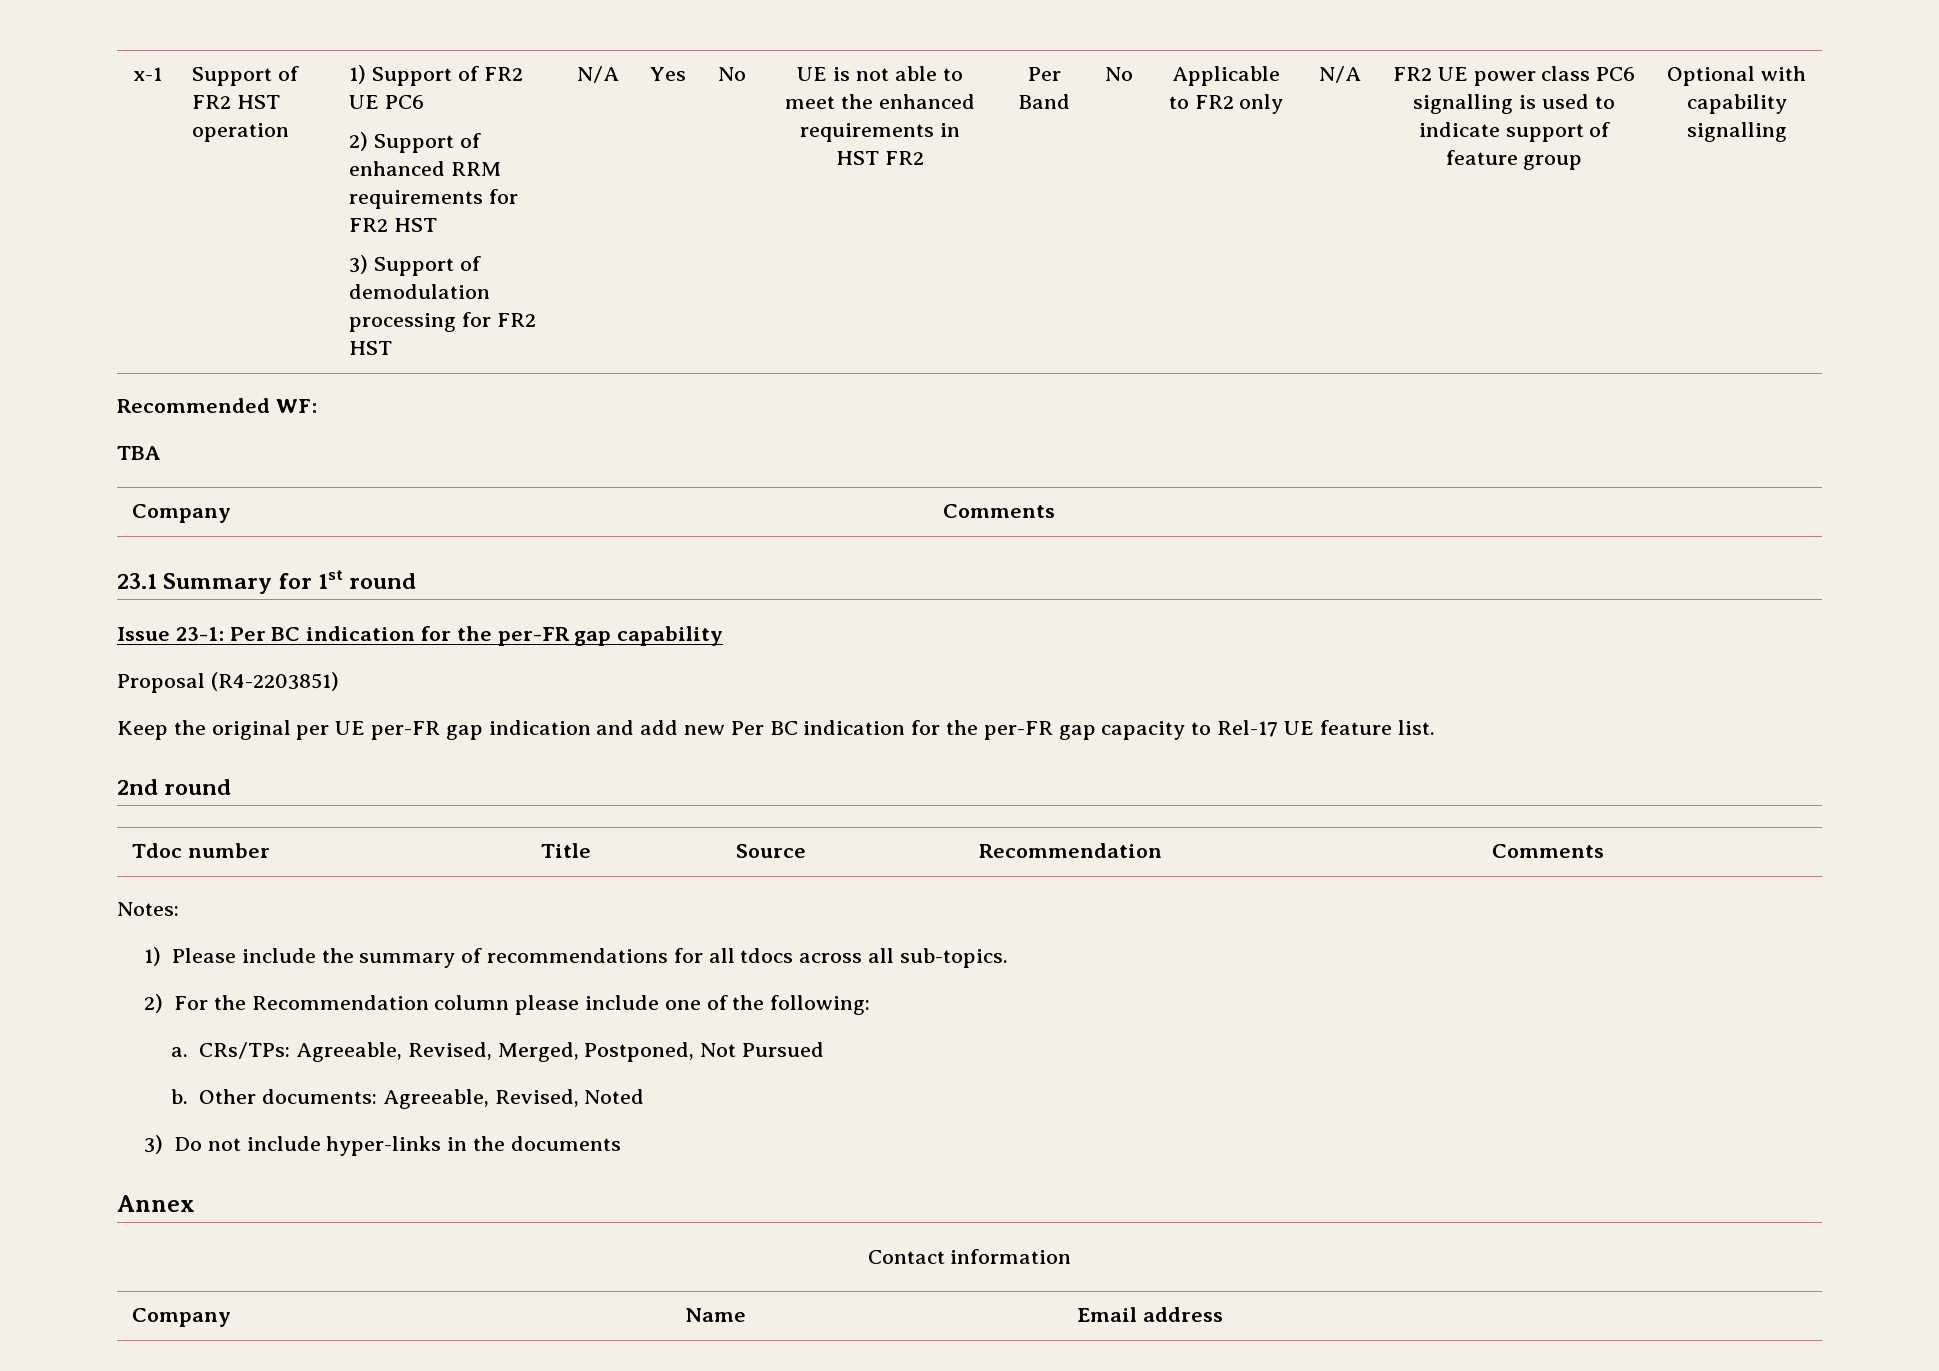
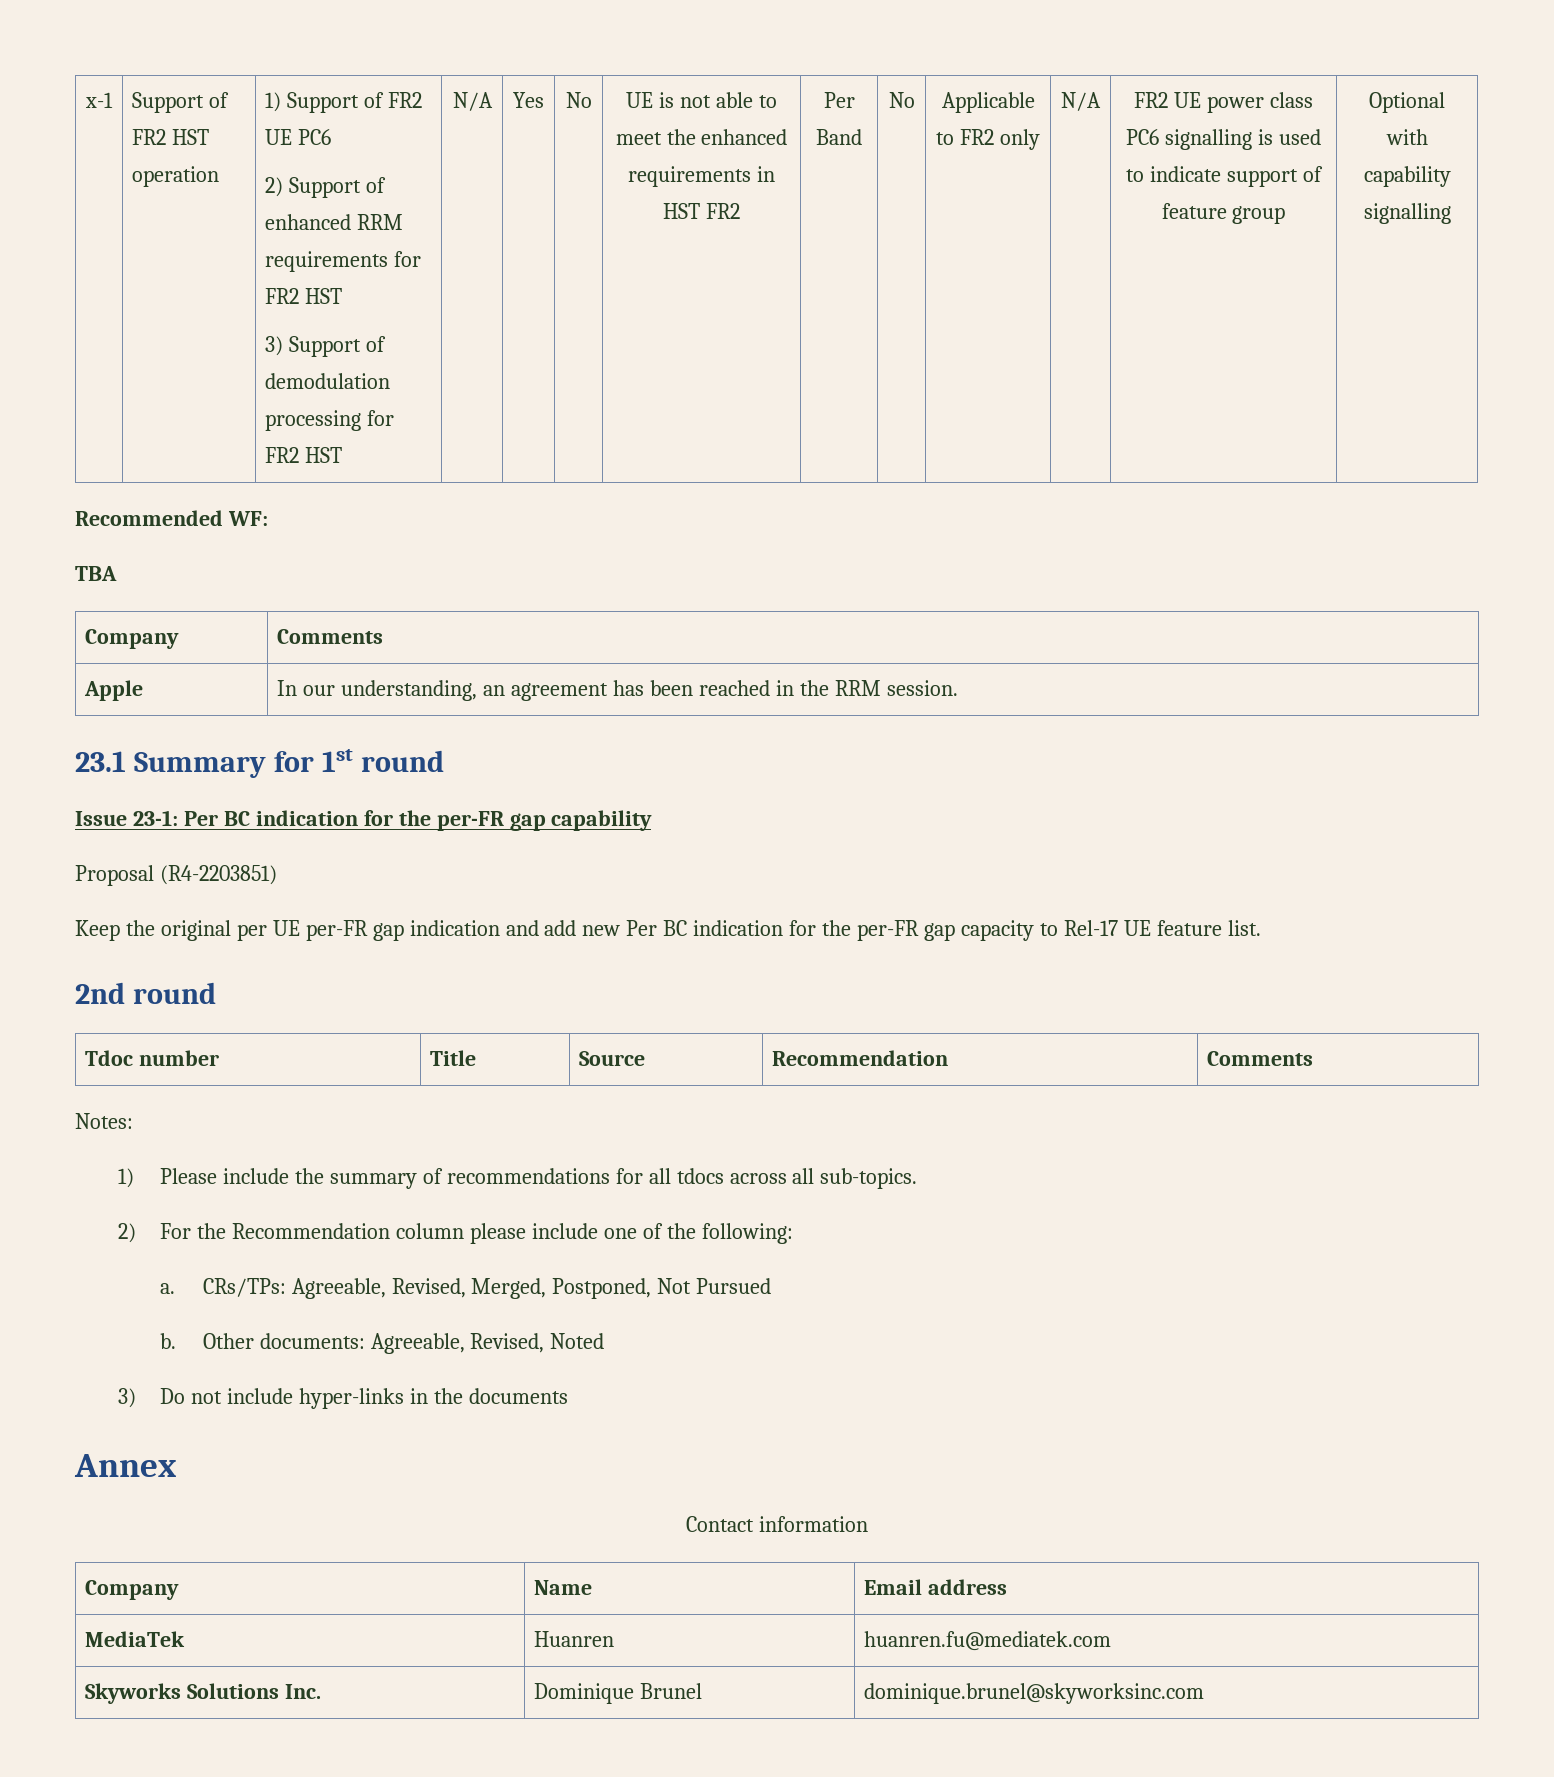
(1056, 511) none -> [84,680,144,701] [277,680,958,701] // Apple | In our understanding, an agreement has been reached in the RRM session.
(1224, 1314) none -> [85,1631,186,1647] [534,1631,615,1647] [864,1631,1112,1651] [85,1683,322,1704] [534,1683,703,1704] [864,1683,1205,1704] // MediaTek | Huanren | huanren.fu@mediatek.com // Skyworks Solutions Inc. | Dominique Brunel | dominique.brunel@skyworksinc.com

